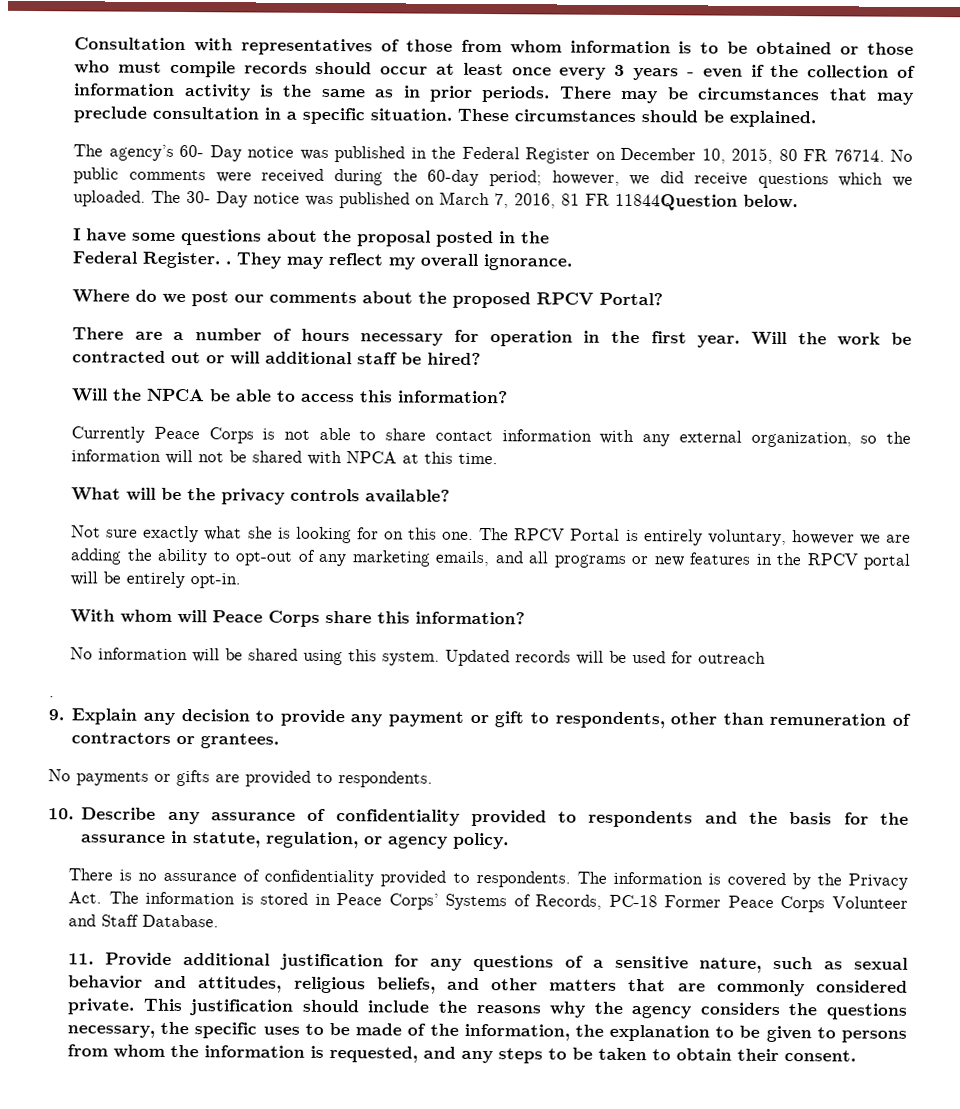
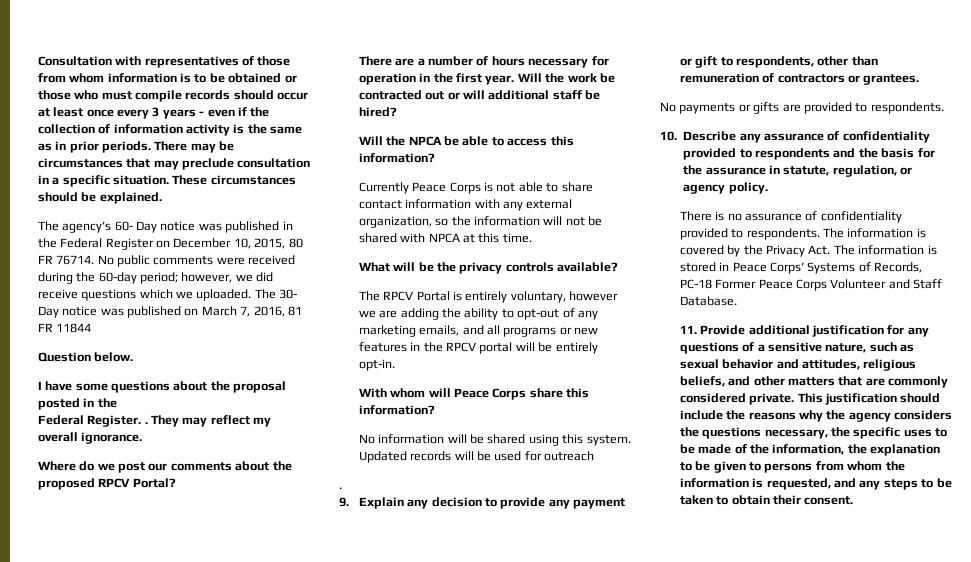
[615,193,739,211] 11844Question -> [56,323,92,333] [37,352,91,362] 11844 // Question
[71,525,475,544] Not sure exactly what she is looking for on this one. -> (619, 267) none

